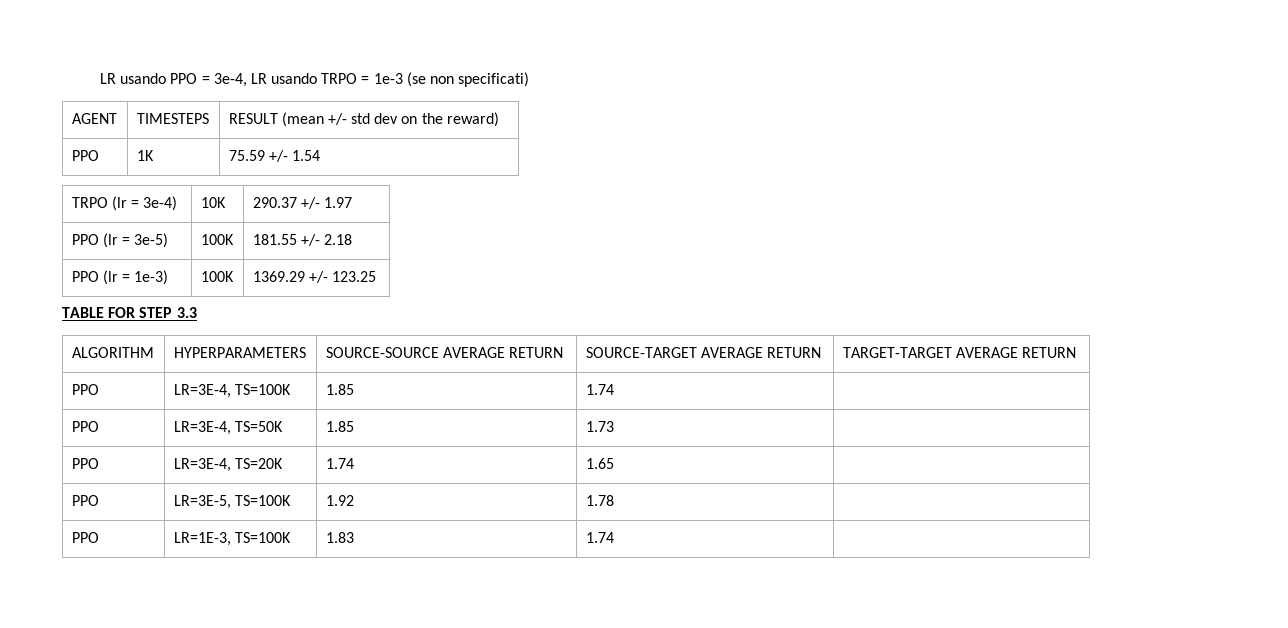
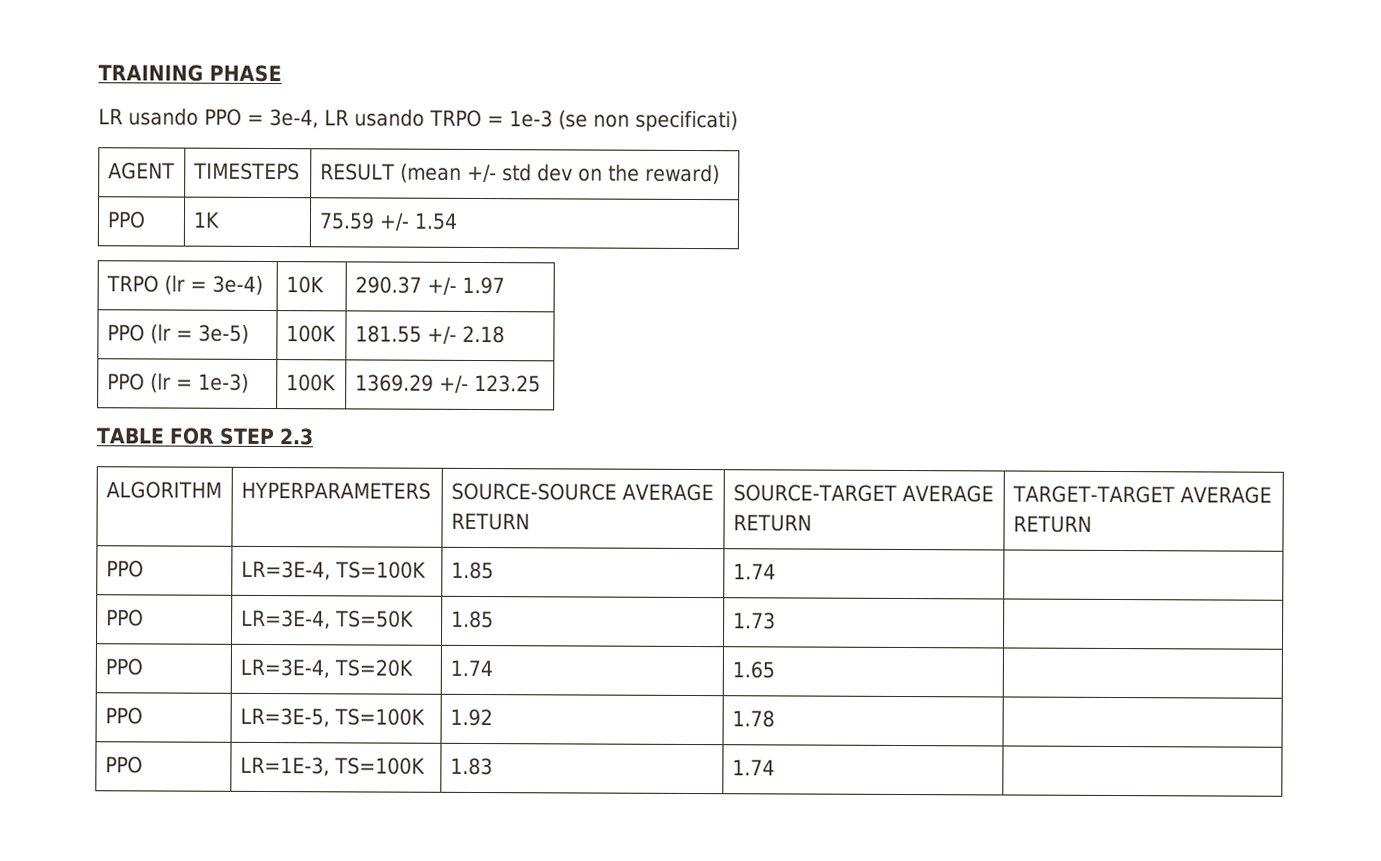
(99, 78) none -> [98,64,282,83] TRAINING PHASE //
[176,307,197,318] 3.3 -> [278,428,314,446] 2.3

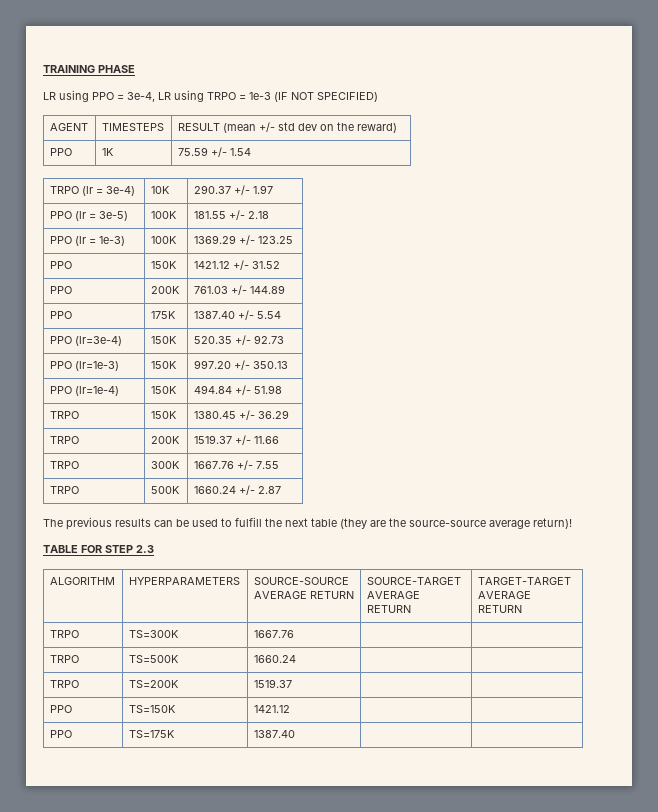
[128,108,199,126] usando -> [59,90,89,102] using
[354,109,425,127] usando -> [174,90,204,102] using
[558,110,738,133] (se non specificati) -> [274,92,378,102] (IF NOT SPECIFIED)
(541, 383) none -> [49,261,72,269] [150,261,177,269] [193,260,280,270] [49,286,72,294] [150,286,180,294] [193,285,285,295] [49,311,72,319] [150,311,176,319] [193,310,281,320] [49,336,122,346] [150,336,177,344] [193,335,284,345] [49,361,119,371] [150,361,177,369] [193,360,288,370] [49,386,119,396] [150,386,177,394] [193,385,282,395] [49,411,79,419] [150,411,177,419] [193,410,289,420] [49,436,79,444] [150,436,180,444] [193,435,279,445] [49,461,79,469] [150,461,180,469] [193,460,279,470] [49,486,79,494] [150,486,180,494] [193,485,281,495] [43,517,572,530] // PPO | 150K | 1421.12 +/- 31.52 // PPO | 200K | 761.03 +/- 144.89 // PPO | 175K | 1387.40 +/- 5.54 // PPO (lr=3e-4) | 150K | 520.35 +/- 92.73 // PPO (lr=1e-3) | 150K | 997.20 +/- 350.13 // PPO (lr=1e-4) | 150K | 494.84 +/- 51.98 // TRPO | 150K | 1380.45 +/- 36.29 // TRPO | 200K | 1519.37 +/- 11.66 // TRPO | 300K | 1667.76 +/- 7.55 // TRPO | 500K | 1660.24 +/- 2.87 // The previous results can be used to fulfill the next table (they are the source-source average return)!
[105,560,144,578] [240,560,426,581] [450,561,494,580] [732,563,776,580] [105,609,144,627] [240,609,414,630] [450,610,494,629] [732,612,776,630] [104,658,143,676] [239,658,413,679] [449,659,493,677] [731,661,775,679] [104,707,143,725] [239,707,425,728] [449,708,493,727] [731,710,775,728] [104,756,143,774] [239,756,425,777] [449,757,493,776] [731,759,775,776] PPO | LR=3E-4, TS=100K | 1.85 | 1.74 | // PPO | LR=3E-4, TS=50K | 1.85 | 1.73 | // PPO | LR=3E-4, TS=20K | 1.74 | 1.65 | // PPO | LR=3E-5, TS=100K | 1.92 | 1.78 | // PPO | LR=1E-3, TS=100K | 1.83 | 1.74 -> [49,630,79,638] [128,630,179,638] [253,630,294,638] [49,655,79,663] [128,655,179,663] [253,655,296,663] [49,680,79,688] [128,680,179,688] [253,679,292,688] [49,705,72,713] [128,705,176,713] [253,705,290,713] [49,730,72,738] [128,730,175,738] [253,730,295,738] TRPO | TS=300K | 1667.76 | | // TRPO | TS=500K | 1660.24 | | // TRPO | TS=200K | 1519.37 | | // PPO | TS=150K | 1421.12 | | // PPO | TS=175K | 1387.40 |

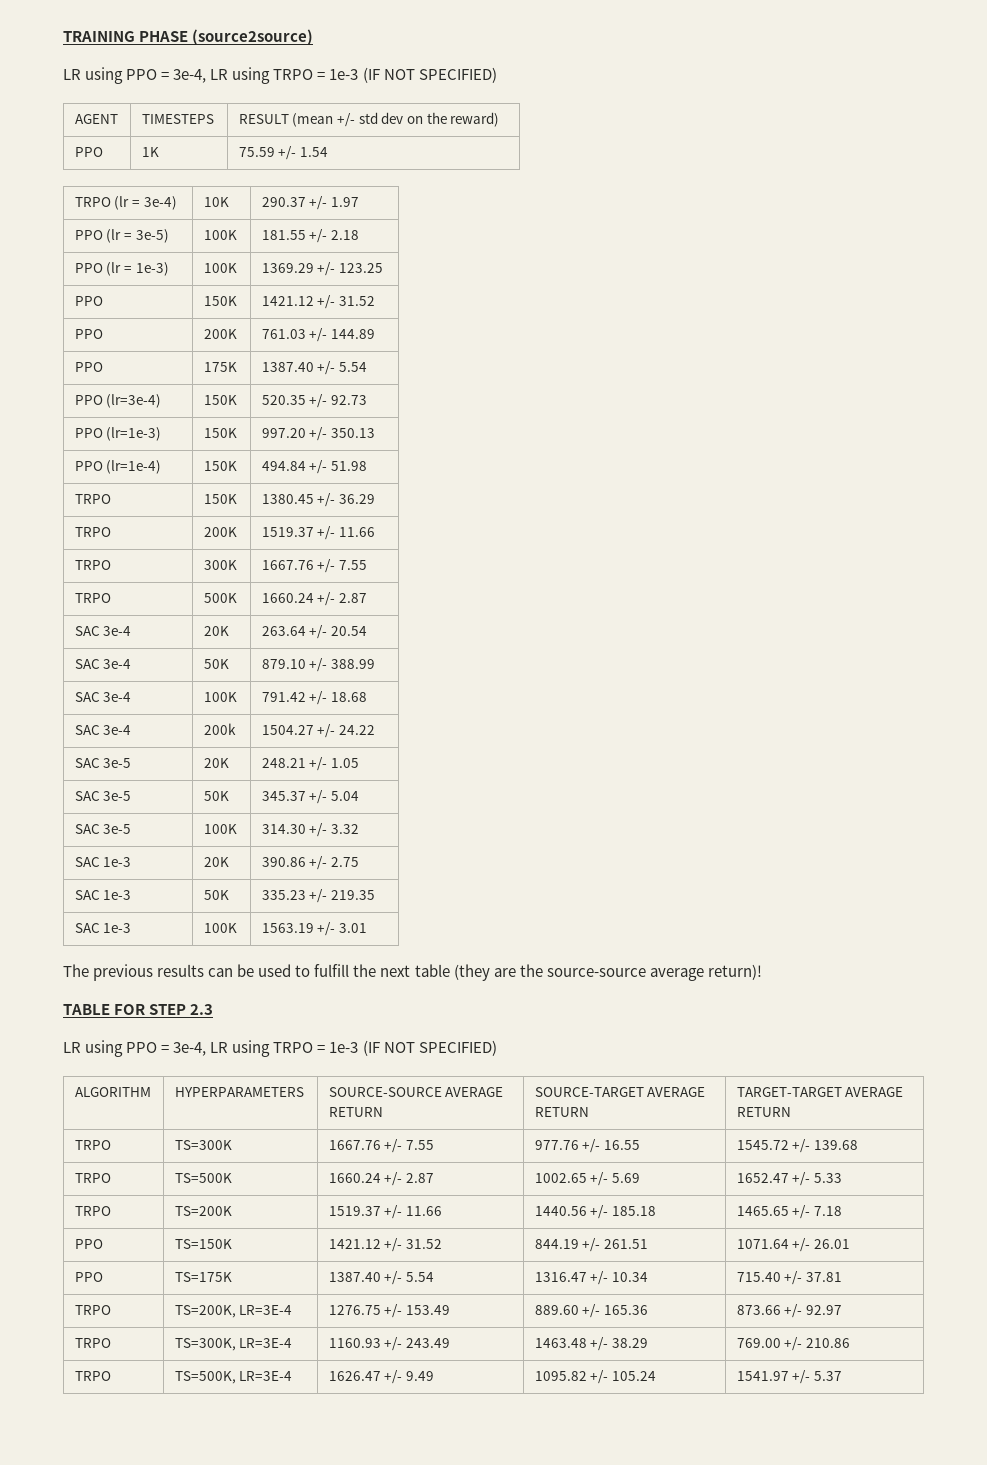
(135, 69) none -> [192,29,314,45] (source2source)
(281, 490) none -> [74,626,132,636] [203,626,229,636] [261,625,368,639] [74,659,132,669] [203,659,229,669] [261,658,376,672] [74,692,132,702] [203,692,237,702] [261,691,368,705] [74,725,132,735] [203,723,236,735] [261,724,376,738] [74,758,132,768] [203,758,229,768] [261,757,360,771] [74,791,132,801] [203,791,229,801] [261,790,360,804] [74,824,132,834] [203,824,237,834] [261,823,360,837] [74,857,132,867] [203,857,229,867] [261,856,360,870] [74,890,132,900] [203,890,229,900] [261,889,376,903] [74,923,132,933] [203,923,237,933] [261,922,368,936] // SAC 3e-4 | 20K | 263.64 +/- 20.54 // SAC 3e-4 | 50K | 879.10 +/- 388.99 // SAC 3e-4 | 100K | 791.42 +/- 18.68 // SAC 3e-4 | 200k | 1504.27 +/- 24.22 // SAC 3e-5 | 20K | 248.21 +/- 1.05 // SAC 3e-5 | 50K | 345.37 +/- 5.04 // SAC 3e-5 | 100K | 314.30 +/- 3.32 // SAC 1e-3 | 20K | 390.86 +/- 2.75 // SAC 1e-3 | 50K | 335.23 +/- 219.35 // SAC 1e-3 | 100K | 1563.19 +/- 3.01
(154, 549) none -> [63,1040,497,1057] // LR using PPO = 3e-4, LR using TRPO = 1e-3 (IF NOT SPECIFIED)
[49,655,79,663] [128,655,179,663] [253,655,296,663] [49,680,79,688] [128,680,179,688] [253,679,292,688] [49,705,72,713] [128,705,176,713] [253,705,290,713] [49,730,72,738] [128,730,175,738] [253,730,295,738] | | // TRPO | TS=500K | 1660.24 | | // TRPO | TS=200K | 1519.37 | | // PPO | TS=150K | 1421.12 | | // PPO | TS=175K | 1387.40 | | -> [384,1139,435,1153] [534,1139,641,1153] [736,1139,859,1153] [74,1173,111,1183] [174,1173,232,1183] [328,1172,435,1186] [534,1172,641,1186] [736,1172,843,1186] [74,1206,111,1216] [174,1206,232,1216] [328,1205,443,1219] [534,1205,657,1219] [736,1205,843,1219] [74,1239,103,1249] [174,1239,232,1249] [328,1238,443,1252] [534,1238,649,1252] [736,1238,851,1252] [74,1272,103,1282] [174,1272,232,1282] [328,1271,435,1285] [534,1271,649,1285] [736,1271,843,1285] [74,1305,111,1315] [174,1305,293,1318] [328,1304,451,1318] [534,1304,649,1318] [736,1304,843,1318] [74,1338,111,1348] [174,1338,293,1351] [328,1337,451,1351] [534,1337,649,1351] [736,1337,851,1351] [74,1371,111,1381] [174,1371,293,1384] [328,1370,435,1384] [534,1370,657,1384] [736,1370,843,1384] +/- 7.55 | 977.76 +/- 16.55 | 1545.72 +/- 139.68 // TRPO | TS=500K | 1660.24 +/- 2.87 | 1002.65 +/- 5.69 | 1652.47 +/- 5.33 // TRPO | TS=200K | 1519.37 +/- 11.66 | 1440.56 +/- 185.18 | 1465.65 +/- 7.18 // PPO | TS=150K | 1421.12 +/- 31.52 | 844.19 +/- 261.51 | 1071.64 +/- 26.01 // PPO | TS=175K | 1387.40 +/- 5.54 | 1316.47 +/- 10.34 | 715.40 +/- 37.81 // TRPO | TS=200K, LR=3E-4 | 1276.75 +/- 153.49 | 889.60 +/- 165.36 | 873.66 +/- 92.97 // TRPO | TS=300K, LR=3E-4 | 1160.93 +/- 243.49 | 1463.48 +/- 38.29 | 769.00 +/- 210.86 // TRPO | TS=500K, LR=3E-4 | 1626.47 +/- 9.49 | 1095.82 +/- 105.24 | 1541.97 +/- 5.37

